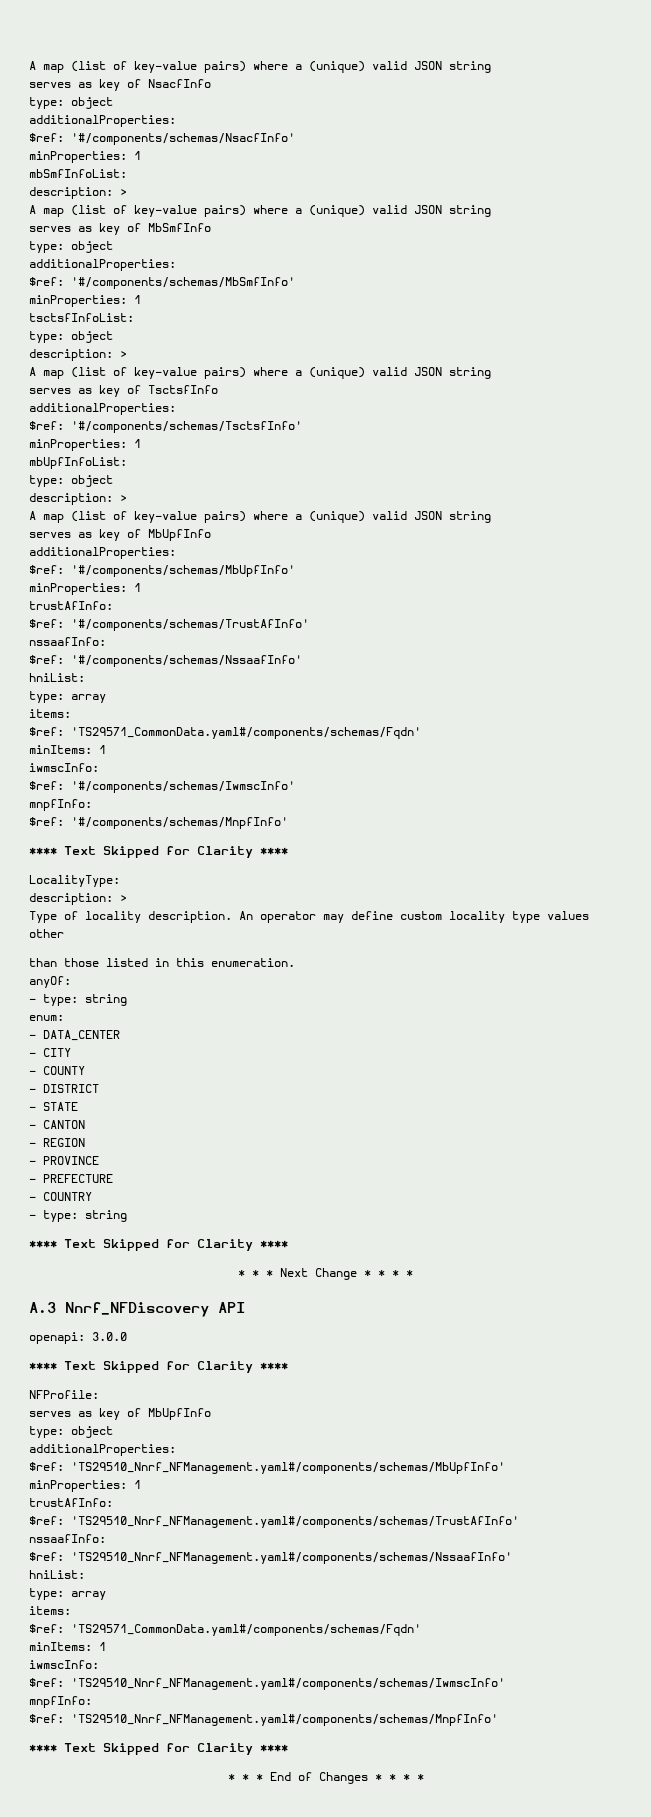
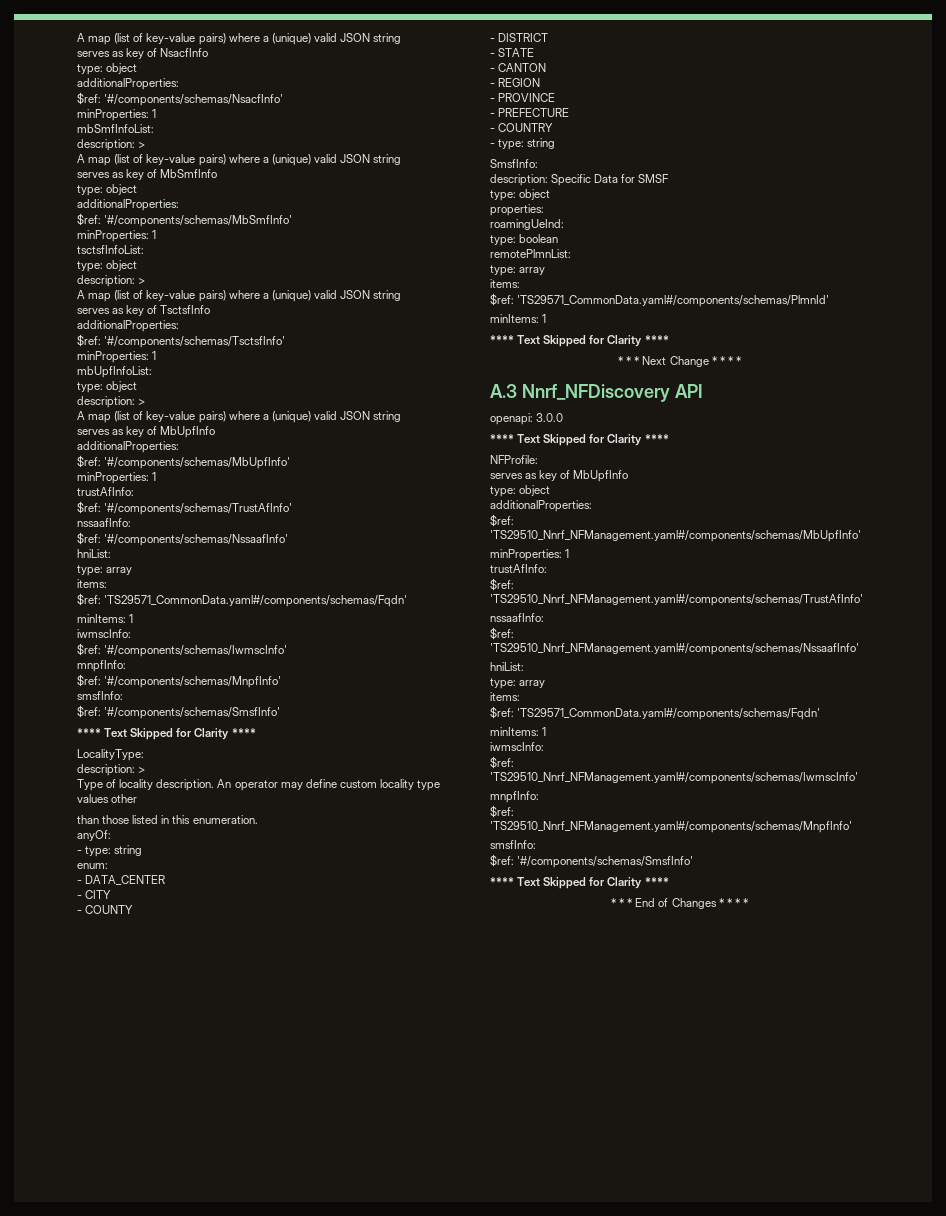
(288, 823) none -> [77,691,123,700] [77,705,281,719] // smsfInfo: // $ref: '#/components/schemas/SmsfInfo'
(127, 1216) none -> [490,159,538,168] [490,174,670,186] [490,189,551,201] [490,204,544,216] [490,219,564,230] [490,234,559,246] [490,249,571,258] [490,265,546,276] [490,279,520,288] [490,293,830,307] [490,314,547,323] // SmsfInfo: // description: Specific Data for SMSF // type: object // properties: // roamingUeInd: // type: boolean // remotePlmnList: // type: array // items: // $ref: 'TS29571_CommonData.yaml#/components/schemas/PlmnId' // minItems: 1
(498, 1720) none -> [490,840,536,849] [490,854,694,868] // smsfInfo: // $ref: '#/components/schemas/SmsfInfo'

